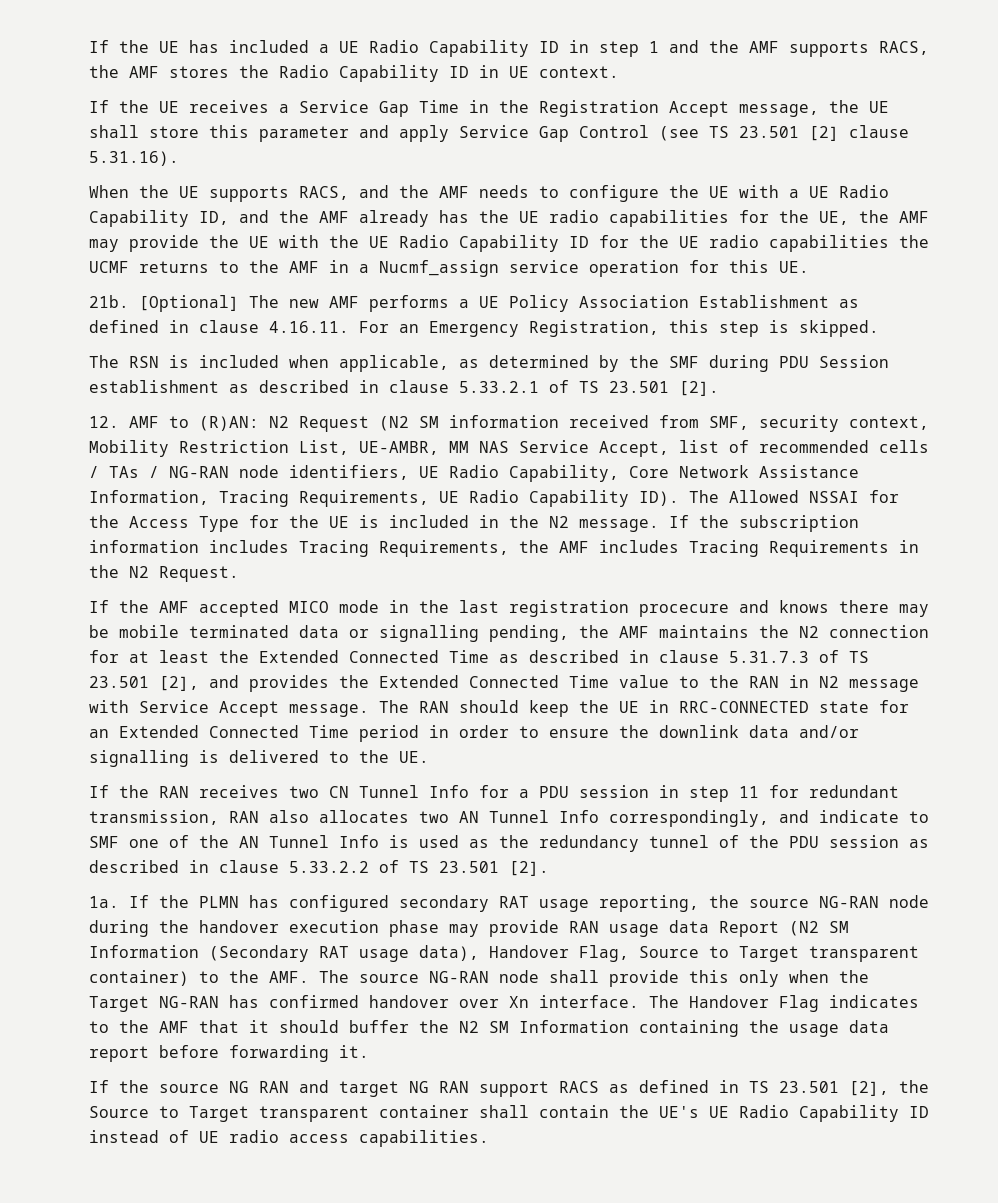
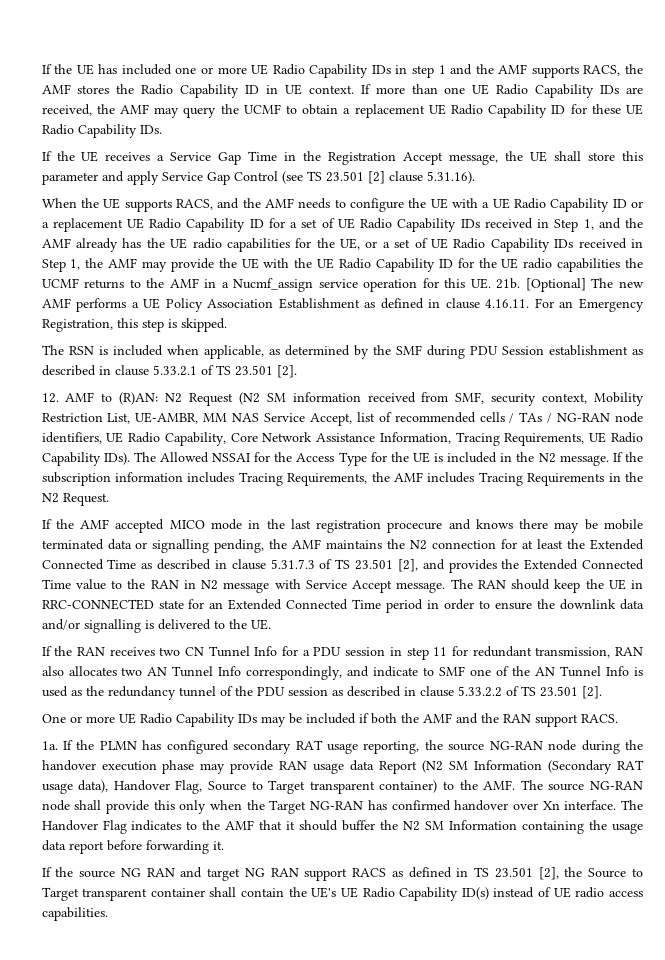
[318,40,559,57] a UE Radio Capability ID -> [175,64,391,78] one or more UE Radio Capability IDs
(619, 72) none -> [360,84,643,98] [41,104,643,118] [41,124,162,138] If more than one UE Radio Capability IDs are received, the AMF may query the UCMF to obtain a replacement UE Radio Capability ID for these UE Radio Capability IDs.
[198,211,229,225] ID, -> [612,199,644,208] [41,218,594,232] ID or a replacement UE Radio Capability ID for a set of UE Radio Capability IDs received in Step 1,
(849, 218) none -> [365,238,643,252] [41,259,81,272] or a set of UE Radio Capability IDs received in Step 1,
(809, 267) // -> (491, 283) none
[638,491,679,506] ID). -> [103,452,130,465] IDs).
(549, 868) none -> [41,713,618,727] // One or more UE Radio Capability IDs may be included if both the AMF and the RAN support RACS.
[908,1106,929,1118] ID -> [461,887,489,900] ID(s)

